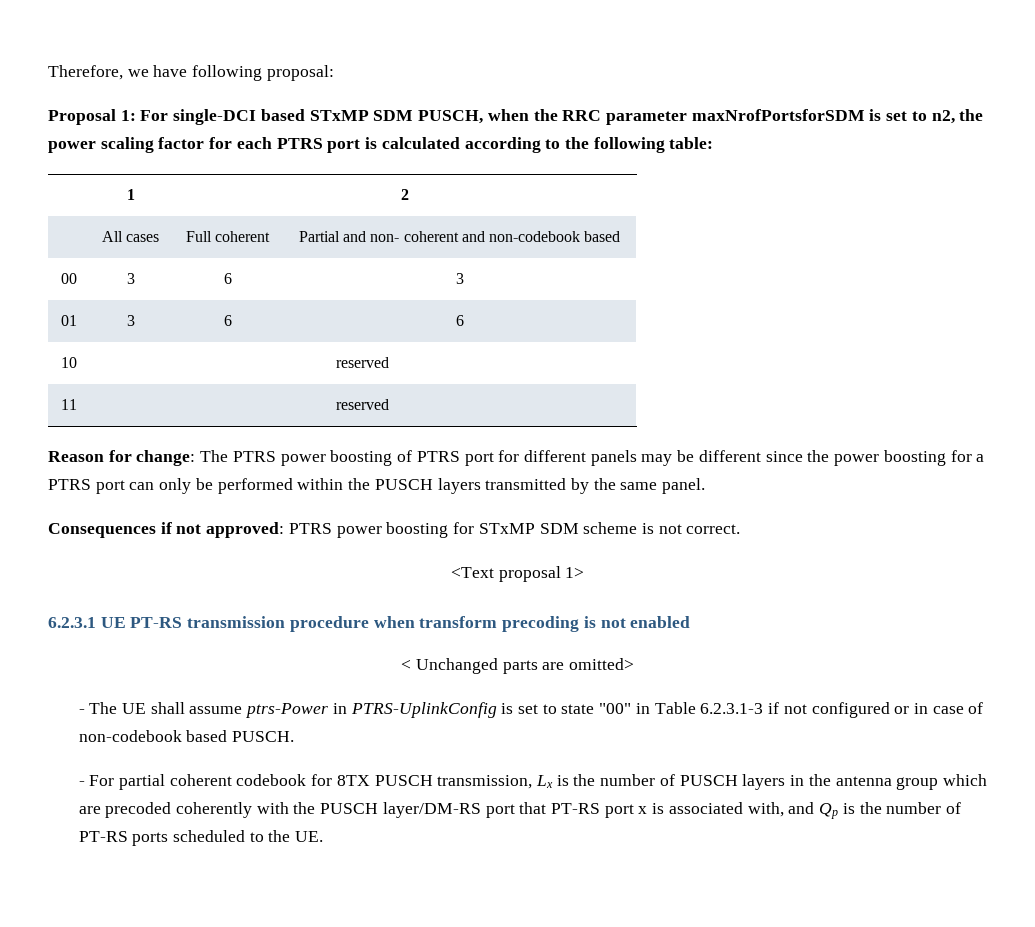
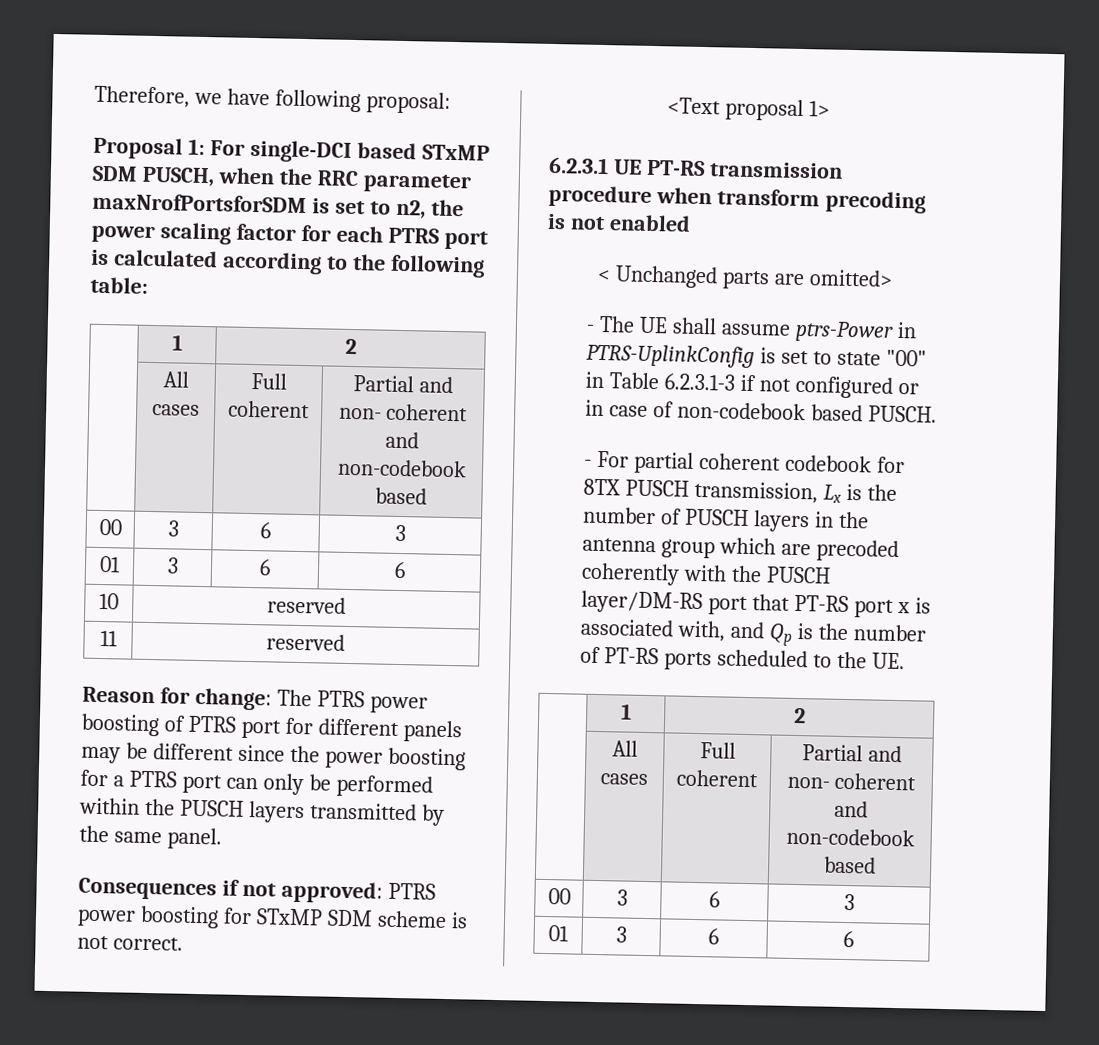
(324, 836) none -> [620,703,632,720] [793,707,806,724] [612,740,638,757] [600,773,648,786] [699,742,736,759] [676,769,759,788] [802,744,902,763] [786,772,918,791] [834,800,868,818] [785,827,915,847] [824,856,876,874] [547,888,571,905] [616,889,628,906] [709,891,720,908] [843,893,855,911] [548,925,569,942] [615,926,627,943] [708,928,719,945] [842,930,854,948] // | 1 | 2 // | All cases | Full coherent | Partial and non- coherent and non-codebook based // 00 | 3 | 6 | 3 // 01 | 3 | 6 | 6

